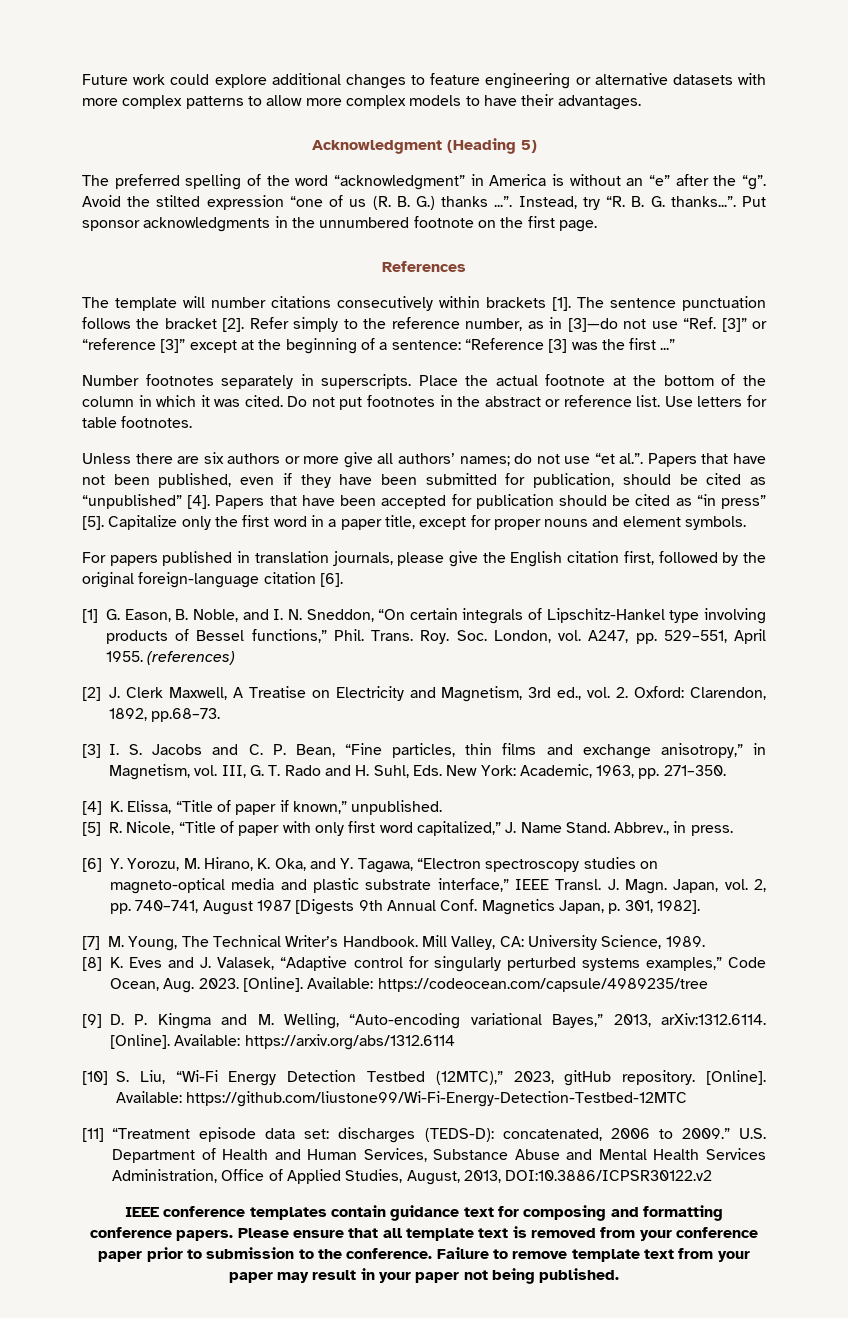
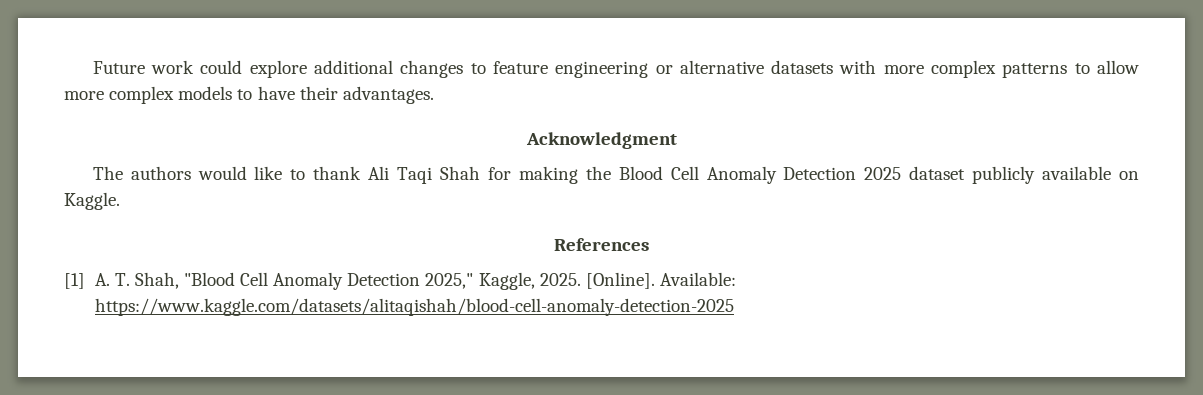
[446,138,537,154] [82,174,766,190] [82,195,766,210] [82,216,597,232] [382,261,466,272] [82,296,766,311] [82,317,767,332] [82,338,676,354] [82,374,767,389] [82,395,767,410] [82,416,193,428] [82,452,766,468] [82,473,766,488] [82,494,766,509] [82,515,747,530] [82,551,766,567] [82,572,343,588] [82,608,766,624] [106,629,767,644] [106,651,236,665] [82,686,767,702] [109,708,221,722] [82,743,766,759] [109,764,726,780] [82,800,443,815] [82,821,733,836] [82,857,658,873] [110,878,767,894] [110,899,700,915] [82,935,705,951] [82,956,766,972] [110,977,708,993] [82,1013,766,1029] [110,1034,455,1050] [82,1070,766,1086] [116,1091,688,1107] [82,1127,767,1143] [112,1148,766,1163] [112,1169,713,1185] [125,1205,723,1221] [90,1226,758,1241] [98,1247,750,1262] [228,1268,620,1284] (Heading 5) // The preferred spelling of the word “acknowledgment” in America is without an “e” after the “g”. Avoid the stilted expression “one of us (R. B. G.) thanks ...”. Instead, try “R. B. G. thanks...”. Put sponsor acknowledgments in the unnumbered footnote on the first page. // References // The template will number citations consecutively within brackets [1]. The sentence punctuation follows the bracket [2]. Refer simply to the reference number, as in [3]—do not use “Ref. [3]” or “reference [3]” except at the beginning of a sentence: “Reference [3] was the first ...” // Number footnotes separately in superscripts. Place the actual footnote at the bottom of the column in which it was cited. Do not put footnotes in the abstract or reference list. Use letters for table footnotes. // Unless there are six authors or more give all authors’ names; do not use “et al.”. Papers that have not been published, even if they have been submitted for publication, should be cited as “unpublished” [4]. Papers that have been accepted for publication should be cited as “in press” [5]. Capitalize only the first word in a paper title, except for proper nouns and element symbols. // For papers published in translation journals, please give the English citation first, followed by the original foreign-language citation [6]. // [1] G. Eason, B. Noble, and I. N. Sneddon, “On certain integrals of Lipschitz-Hankel type involving products of Bessel functions,” Phil. Trans. Roy. Soc. London, vol. A247, pp. 529–551, April 1955. (references) // [2] J. Clerk Maxwell, A Treatise on Electricity and Magnetism, 3rd ed., vol. 2. Oxford: Clarendon, 1892, pp.68–73. // [3] I. S. Jacobs and C. P. Bean, “Fine particles, thin films and exchange anisotropy,” in Magnetism, vol. III, G. T. Rado and H. Suhl, Eds. New York: Academic, 1963, pp. 271–350. // [4] K. Elissa, “Title of paper if known,” unpublished. // [5] R. Nicole, “Title of paper with only first word capitalized,” J. Name Stand. Abbrev., in press. // [6] Y. Yorozu, M. Hirano, K. Oka, and Y. Tagawa, “Electron spectroscopy studies on magneto-optical media and plastic substrate interface,” IEEE Transl. J. Magn. Japan, vol. 2, pp. 740–741, August 1987 [Digests 9th Annual Conf. Magnetics Japan, p. 301, 1982]. // [7] M. Young, The Technical Writer’s Handbook. Mill Valley, CA: University Science, 1989. // [8] K. Eves and J. Valasek, “Adaptive control for singularly perturbed systems examples,” Code Ocean, Aug. 2023. [Online]. Available: https://codeocean.com/capsule/4989235/tree // [9] D. P. Kingma and M. Welling, “Auto-encoding variational Bayes,” 2013, arXiv:1312.6114. [Online]. Available: https://arxiv.org/abs/1312.6114 // [10] S. Liu, “Wi-Fi Energy Detection Testbed (12MTC),” 2023, gitHub repository. [Online]. Available: https://github.com/liustone99/Wi-Fi-Energy-Detection-Testbed-12MTC // [11] “Treatment episode data set: discharges (TEDS-D): concatenated, 2006 to 2009.” U.S. Department of Health and Human Services, Substance Abuse and Mental Health Services Administration, Office of Applied Studies, August, 2013, DOI:10.3886/ICPSR30122.v2 // IEEE conference templates contain guidance text for composing and formatting conference papers. Please ensure that all template text is removed from your conference paper prior to submission to the conference. Failure to remove template text from your paper may result in your paper not being published. -> [92,166,1140,184] [64,192,120,210] [554,238,649,251] [64,272,736,290] [94,298,734,316] // The authors would like to thank Ali Taqi Shah for making the Blood Cell Anomaly Detection 2025 dataset publicly available on Kaggle. // References // [1] A. T. Shah, "Blood Cell Anomaly Detection 2025," Kaggle, 2025. [Online]. Available: https://www.kaggle.com/datasets/alitaqishah/blood-cell-anomaly-detection-2025

